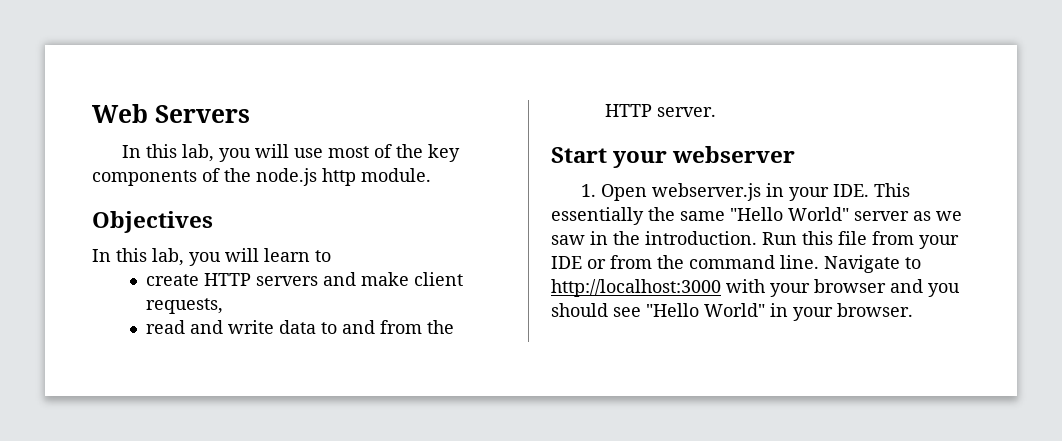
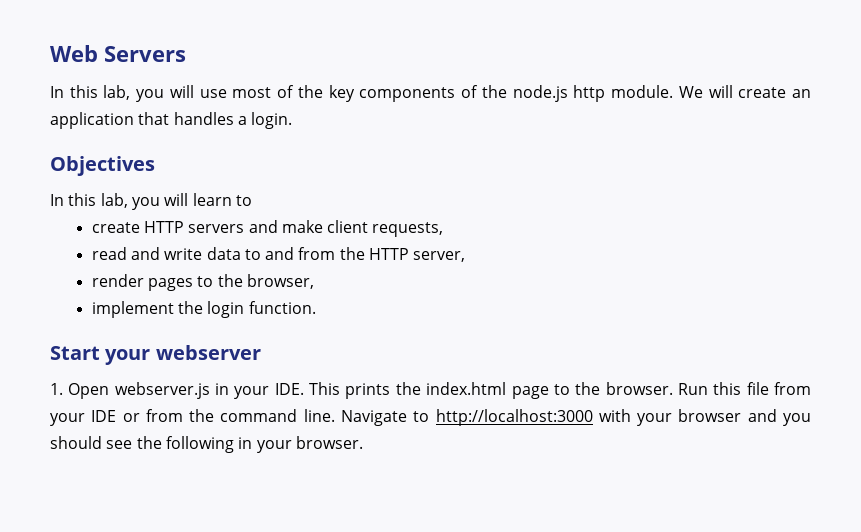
(431, 175) none -> [678,85,811,98] [50,112,293,129] We will create an application that handles a login.
[657,107,717,117] server. -> [413,251,466,262] [91,274,314,291] [91,301,316,318] server, // render pages to the browser, // implement the login function.
[551,207,962,225] [551,231,757,245] essentially the same "Hello World" server as we saw in the introduction. -> [345,382,673,399] prints the index.html page to the browser.
[646,303,765,317] "Hello World" -> [136,436,234,453] the following

